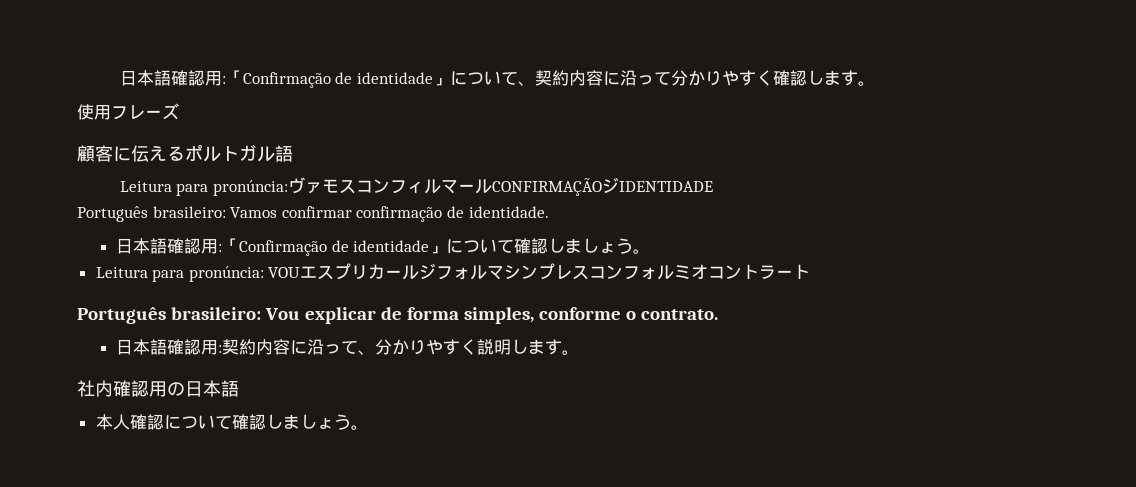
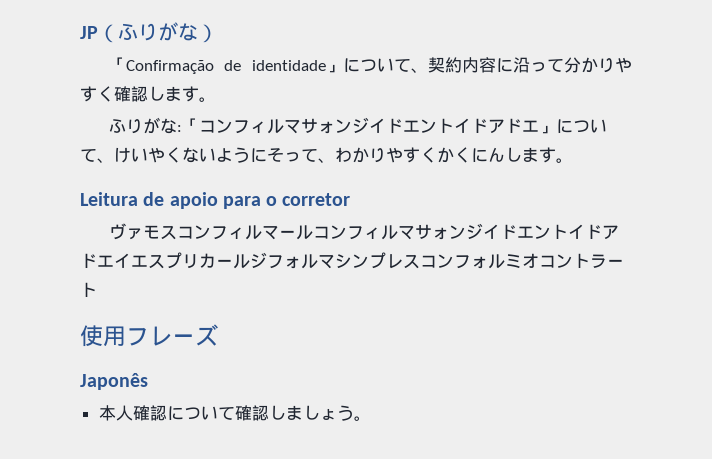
[119,70,226,86] 日本語確認用: -> [80,22,218,43] JP（ふりがな） //
[77,103,179,120] [77,144,293,162] [119,180,288,196] 使用フレーズ // 顧客に伝えるポルトガル語 // Leitura para pronúncia: -> [108,117,607,134] [80,147,573,163] [80,192,351,209] ふりがな:「コンフィルマサォンジイドエントイドアドエ」について、けいやくないようにそって、わかりやすくかくにんします。 // Leitura de apoio para o corretor //
[491,177,713,196] [77,206,549,222] [115,238,651,256] [95,266,301,282] CONFIRMAÇÃOジIDENTIDADE // Português brasileiro: Vamos confirmar confirmação de identidade. // 日本語確認用:「Confirmação de identidade」について確認しましょう。 // Leitura para pronúncia: VOU -> [312,223,619,240] [80,253,131,268] コンフィルマサォンジイドエントイドアドエイ
[77,307,718,324] [115,339,579,355] [77,380,239,397] Português brasileiro: Vou explicar de forma simples, conforme o contrato. // 日本語確認用:契約内容に沿って、分かりやすく説明します。 // 社内確認用の日本語 -> [80,324,218,347] [80,373,148,390] 使用フレーズ // Japonês

